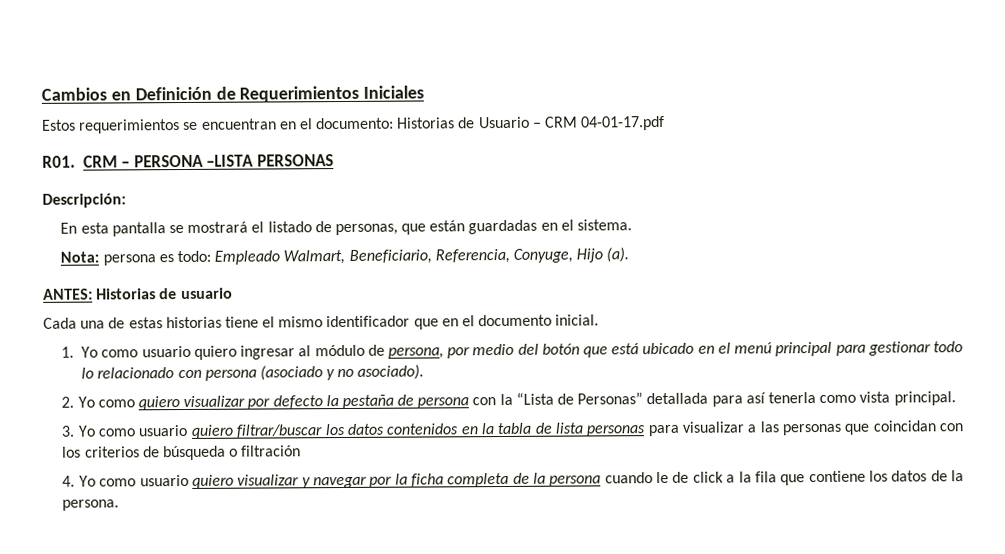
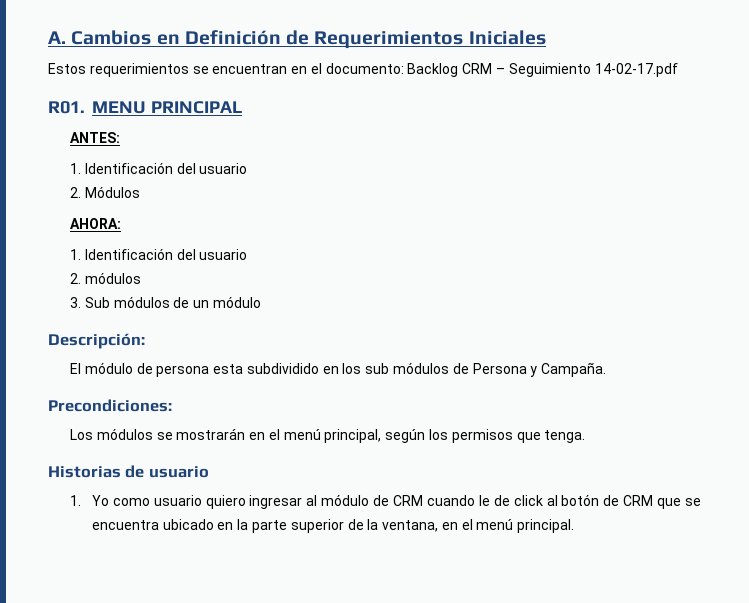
(41, 94) none -> [48,31,66,44] A.
[396,115,666,131] [42,154,334,168] [42,193,126,208] [60,219,633,237] [60,247,630,266] [43,287,233,300] [43,314,600,330] Historias de Usuario – CRM 04-01-17.pdf // R01. CRM – PERSONA –LISTA PERSONAS // Descripción: // En esta pantalla se mostrará el listado de personas, que están guardadas en el sistema. // Nota: persona es todo: Empleado Walmart, Beneficiario, Referencia, Conyuge, Hijo (a). // ANTES: Historias de usuario // Cada una de estas historias tiene el mismo identificador que en el documento inicial. -> [407,63,678,77] [48,101,242,114] [69,132,120,143] [69,162,248,174] [69,186,140,198] [69,218,121,229] [69,248,248,260] [69,272,141,284] [69,296,261,308] [48,333,145,349] [69,362,607,377] [48,399,172,412] [69,428,586,443] [48,465,209,478] Backlog CRM – Seguimiento 14-02-17.pdf // R01. MENU PRINCIPAL // ANTES: // 1. Identificación del usuario // 2. Módulos // AHORA: // 1. Identificación del usuario // 2. módulos // 3. Sub módulos de un módulo // Descripción: // El módulo de persona esta subdividido en los sub módulos de Persona y Campaña. // Precondiciones: // Los módulos se mostrarán en el menú principal, según los permisos que tenga. // Historias de usuario
[387,341,963,359] [81,364,425,381] [61,391,956,411] [61,420,963,439] [62,445,302,461] [62,470,965,489] [62,499,120,511] persona, por medio del botón que está ubicado en el menú principal para gestionar todo lo relacionado con persona (asociado y no asociado). // 2. Yo como quiero visualizar por defecto la pestaña de persona con la “Lista de Personas” detallada para así tenerla como vista principal. // 3. Yo como usuario quiero filtrar/buscar los datos contenidos en la tabla de lista personas para visualizar a las personas que coincidan con los criterios de búsqueda o filtración // 4. Yo como usuario quiero visualizar y navegar por la ficha completa de la persona cuando le de click a la fila que contiene los datos de la persona. -> [393,494,702,509] [91,519,575,533] CRM cuando le de click al botón de CRM que se encuentra ubicado en la parte superior de la ventana, en el menú principal.

